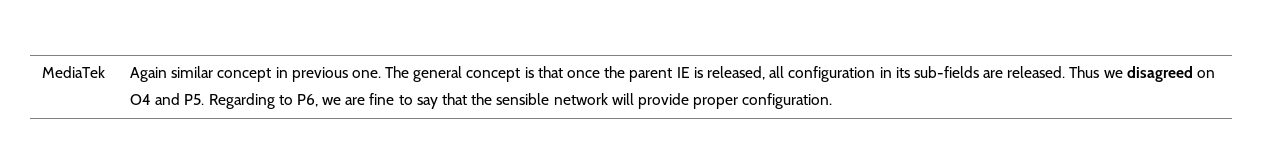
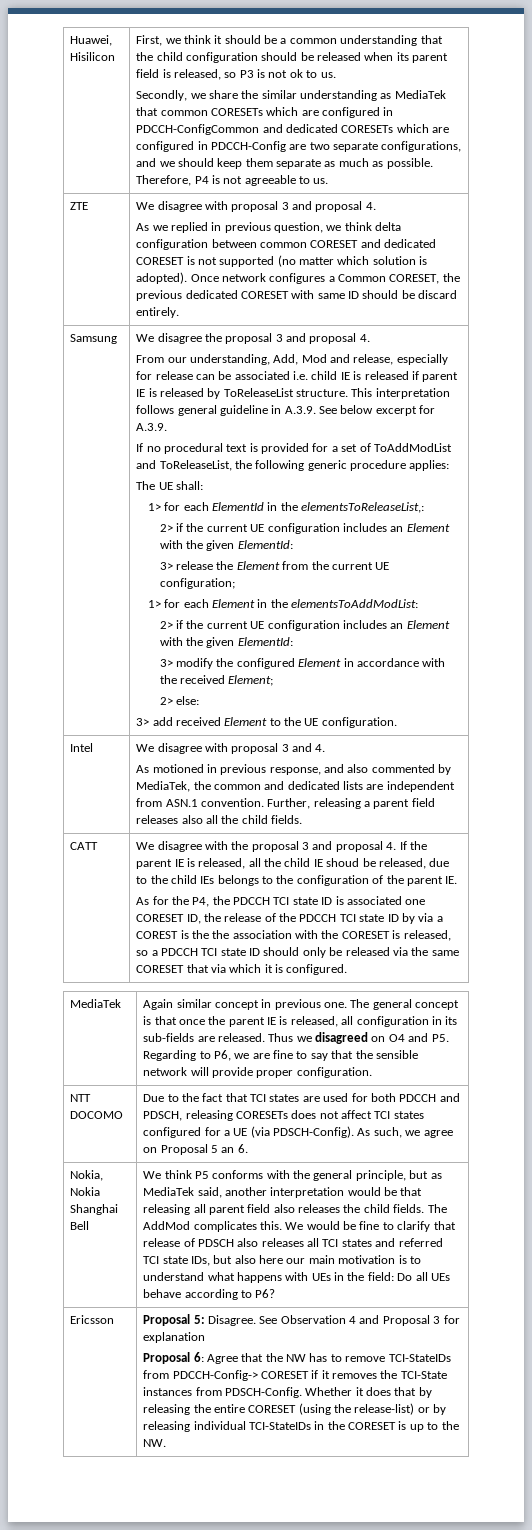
(42, 72) none -> [70,35,113,46] [70,52,116,61] [136,35,443,46] [136,52,449,63] [136,69,336,80] [136,90,446,101] [136,107,394,118] [136,124,450,135] [136,141,462,152] [136,158,433,169] [136,175,329,186] [70,202,89,210] [136,201,376,212] [136,222,402,233] [136,239,437,250] [136,255,428,267] [136,272,460,284] [136,290,458,301] [136,307,180,318] [70,334,118,344] [136,333,370,344] [136,354,448,365] [136,371,459,382] [136,388,450,399] [136,405,436,416] [136,423,168,431] [136,443,452,454] [136,460,450,471] [136,481,203,490] [147,502,425,513] [159,523,450,534] [159,540,293,551] [159,561,390,570] [159,578,235,589] [147,599,419,608] [159,620,450,631] [159,637,293,648] [159,658,446,669] [159,675,274,686] [159,696,200,705] [136,717,397,728] [70,743,94,752] [136,743,326,754] [136,764,452,775] [136,781,455,792] [136,798,435,809] [136,815,303,824] [70,842,99,850] [136,841,427,852] [136,858,450,869] [136,875,458,886] [136,896,426,907] [136,913,443,924] [136,930,451,941] [136,947,459,958] [136,964,348,975] Huawei, Hisilicon | First, we think it should be a common understanding that the child configuration should be released when its parent field is released, so P3 is not ok to us. // Secondly, we share the similar understanding as MediaTek that common CORESETs which are configured in PDCCH-ConfigCommon and dedicated CORESETs which are configured in PDCCH-Config are two separate configurations, and we should keep them separate as much as possible. Therefore, P4 is not agreeable to us. // ZTE | We disagree with proposal 3 and proposal 4. // As we replied in previous question, we think delta configuration between common CORESET and dedicated CORESET is not supported (no matter which solution is adopted). Once network configures a Common CORESET, the previous dedicated CORESET with same ID should be discard entirely. // Samsung | We disagree the proposal 3 and proposal 4. // From our understanding, Add, Mod and release, especially for release can be associated i.e. child IE is released if parent IE is released by ToReleaseList structure. This interpretation follows general guideline in A.3.9. See below excerpt for A.3.9. // If no procedural text is provided for a set of ToAddModList and ToReleaseList, the following generic procedure applies: // The UE shall: // 1> for each ElementId in the elementsToReleaseList,: // 2> if the current UE configuration includes an Element with the given ElementId: // 3> release the Element from the current UE configuration; // 1> for each Element in the elementsToAddModList: // 2> if the current UE configuration includes an Element with the given ElementId: // 3> modify the configured Element in accordance with the received Element; // 2> else: // 3> add received Element to the UE configuration. // Intel | We disagree with proposal 3 and 4. // As motioned in previous response, and also commented by MediaTek, the common and dedicated lists are independent from ASN.1 convention. Further, releasing a parent field releases also all the child fields. // CATT | We disagree with the proposal 3 and proposal 4. If the parent IE is released, all the child IE shoud be released, due to the child IEs belongs to the configuration of the parent IE. // As for the P4, the PDCCH TCI state ID is associated one CORESET ID, the release of the PDCCH TCI state ID by via a COREST is the the association with the CORESET is released, so a PDCCH TCI state ID should only be released via the same CORESET that via which it is configured. //
(833, 101) none -> [70,1094,92,1102] [70,1111,124,1119] [143,1093,460,1102] [143,1110,424,1121] [143,1126,453,1138] [143,1144,248,1155] [70,1170,104,1181] [70,1187,101,1196] [70,1204,119,1215] [70,1221,90,1230] [143,1170,442,1181] [143,1187,423,1198] [143,1204,447,1215] [143,1221,456,1232] [143,1238,443,1247] [143,1255,421,1266] [143,1272,450,1283] [143,1289,276,1300] [70,1315,115,1324] [143,1314,460,1326] [143,1332,206,1343] [143,1352,451,1364] [143,1370,447,1381] [143,1387,432,1398] [143,1403,447,1415] [143,1421,459,1432] [143,1439,167,1447] // NTT DOCOMO | Due to the fact that TCI states are used for both PDCCH and PDSCH, releasing CORESETs does not affect TCI states configured for a UE (via PDSCH-Config). As such, we agree on Proposal 5 an 6. // Nokia, Nokia Shanghai Bell | We think P5 conforms with the general principle, but as MediaTek said, another interpretation would be that releasing all parent field also releases the child fields. The AddMod complicates this. We would be fine to clarify that release of PDSCH also releases all TCI states and referred TCI state IDs, but also here our main motivation is to understand what happens with UEs in the field: Do all UEs behave according to P6? // Ericsson | Proposal 5: Disagree. See Observation 4 and Proposal 3 for explanation // Proposal 6: Agree that the NW has to remove TCI-StateIDs from PDCCH-Config-> CORESET if it removes the TCI-State instances from PDSCH-Config. Whether it does that by releasing the entire CORESET (using the release-list) or by releasing individual TCI-StateIDs in the CORESET is up to the NW.

